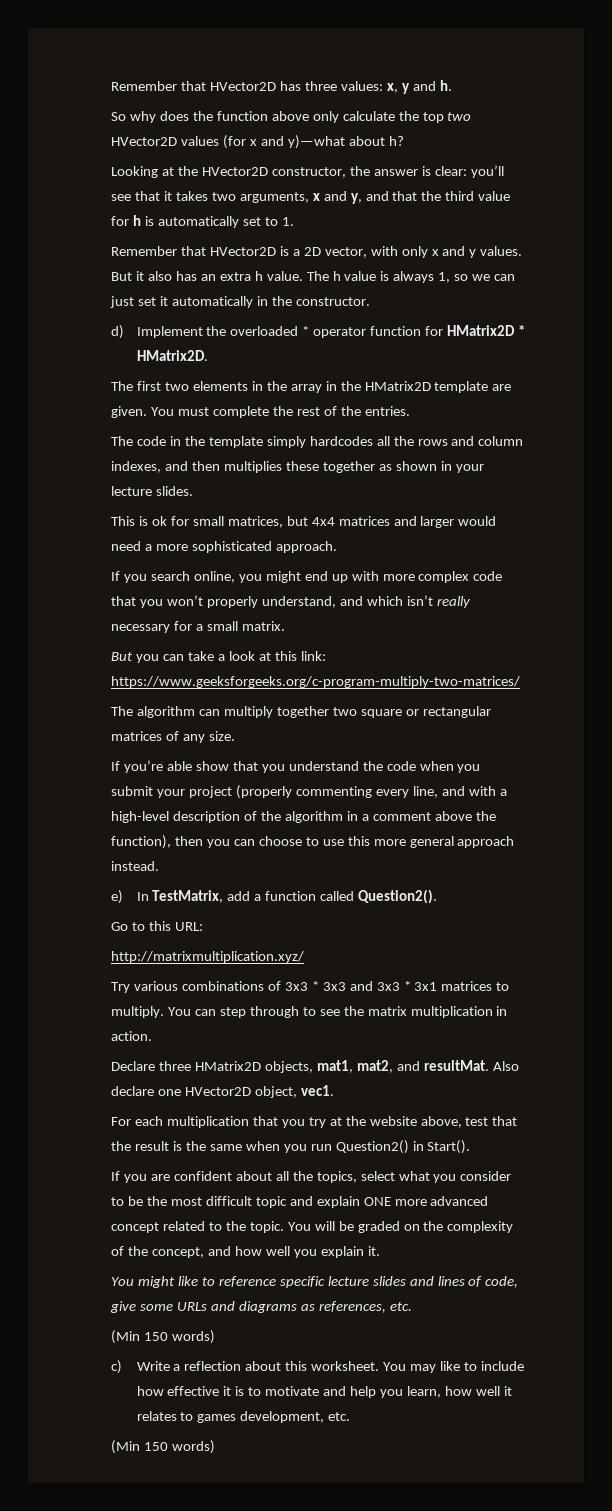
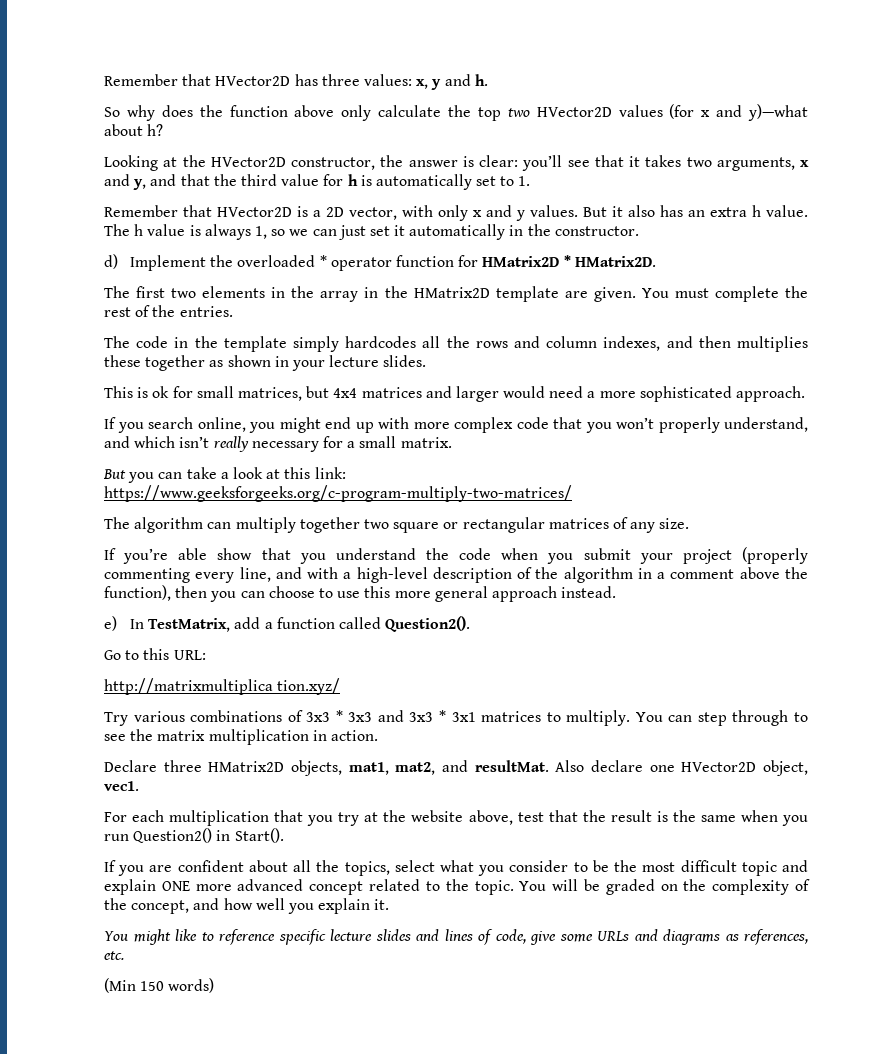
[111,951,305,963] http://matrixmultiplication.xyz/ -> [104,678,341,695] http://matrixmultiplica tion.xyz/
[111,1360,524,1374] [136,1386,512,1398] [136,1411,351,1423] [111,1440,216,1454] // c) Write a reflection about this worksheet. You may like to include how effective it is to motivate and help you learn, how well it relates to games development, etc. // (Min 150 words) -> (215, 985) none

